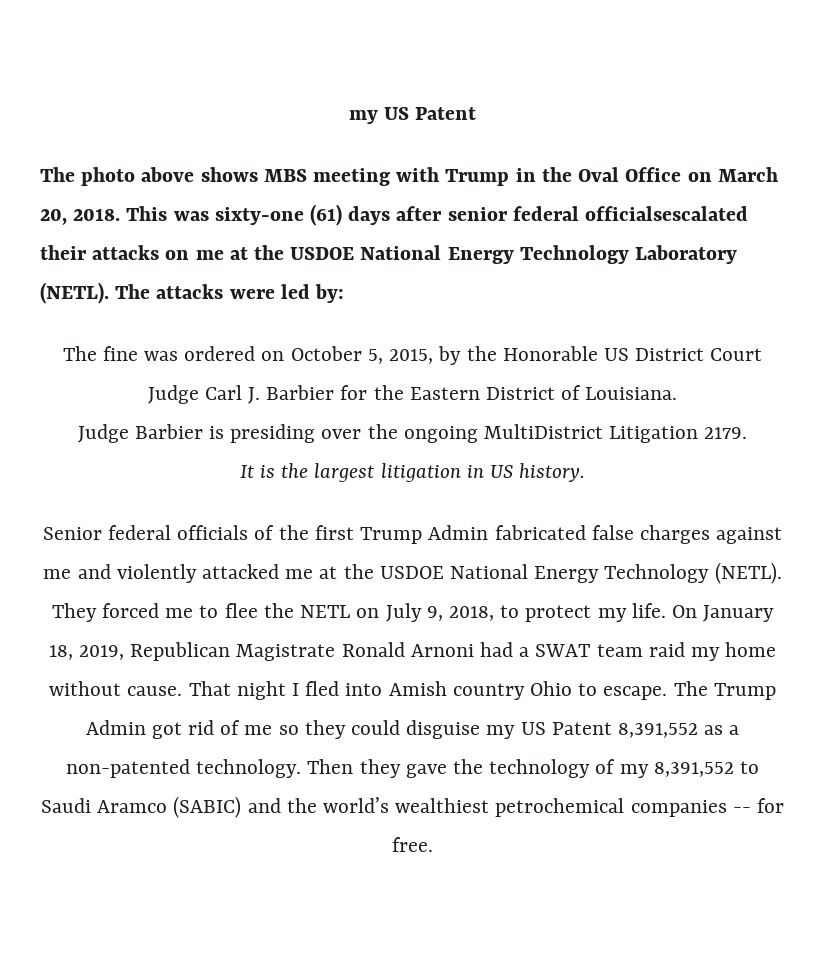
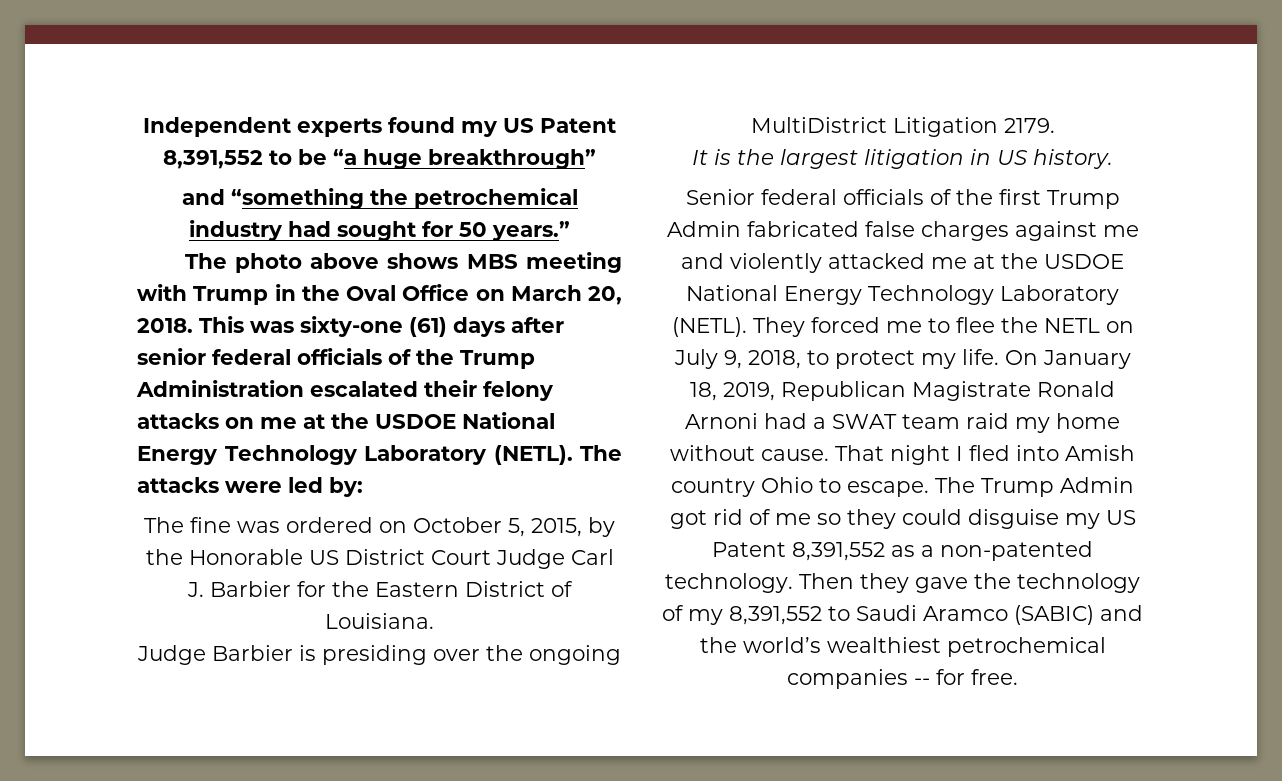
[348,107,477,124] my US Patent -> [143,117,616,137] [163,149,596,169] [181,188,578,209] [189,220,570,241] Independent experts found my US Patent 8,391,552 to be “a huge breakthrough” // and “something the petrochemical industry had sought for 50 years.”
[585,206,749,221] [40,245,87,260] officialsescalated their -> [297,348,535,369] [136,380,554,401] officials of the Trump Administration escalated their felony
(710, 573) none -> [1000,285,1119,305] Laboratory

